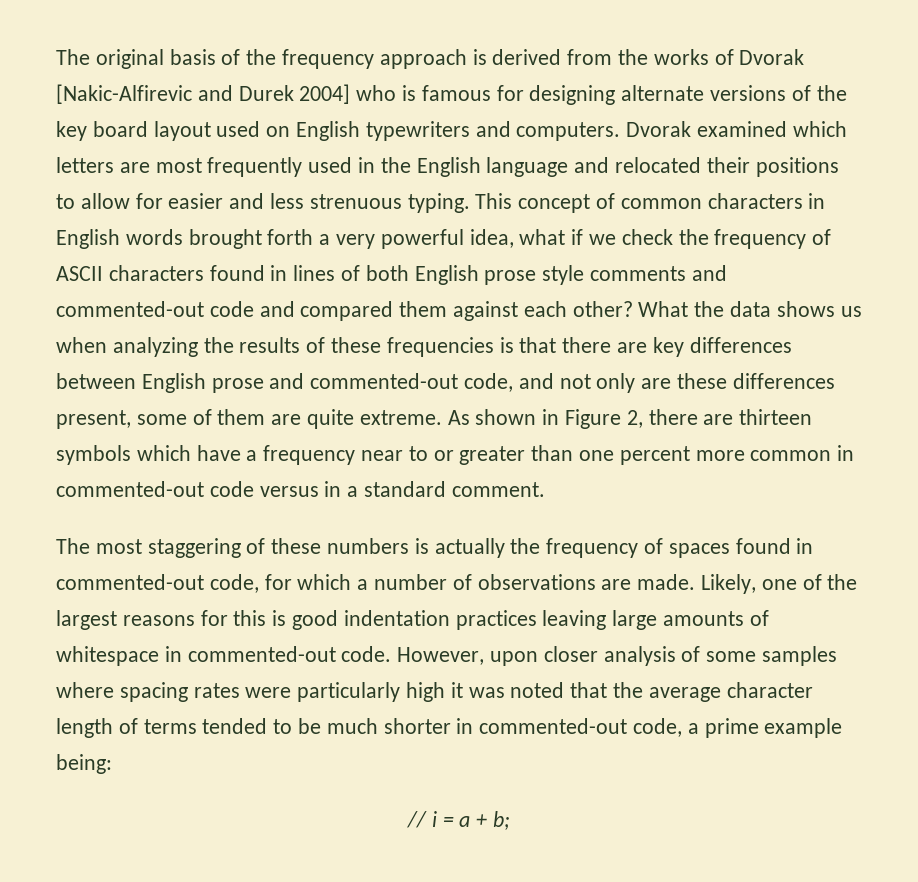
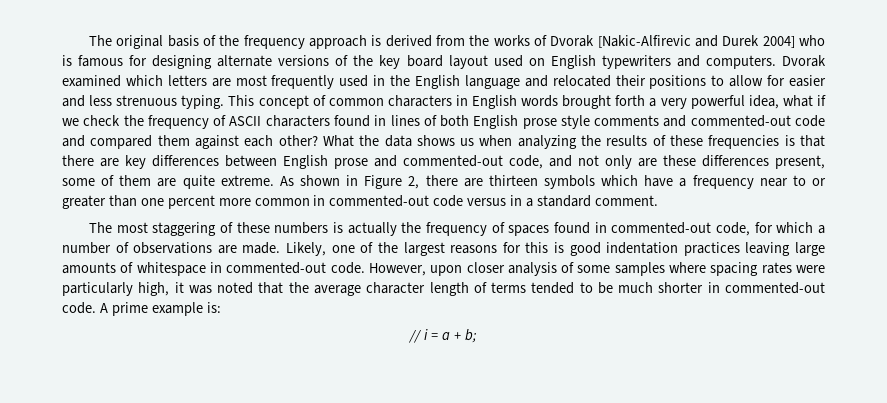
[406,682,446,702] high -> [138,282,170,296] high,
[633,718,699,737] code, a -> [62,302,108,314] code. A
[56,754,112,774] being: -> [206,302,221,313] is:

